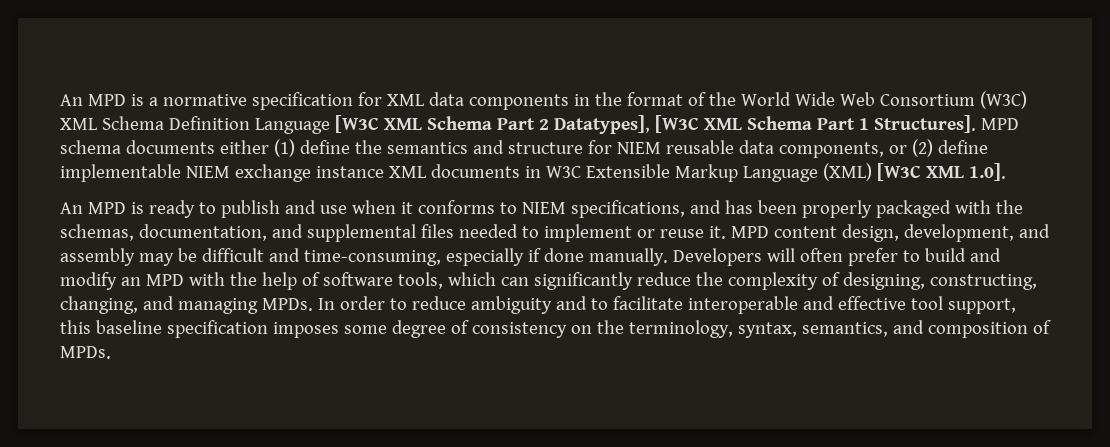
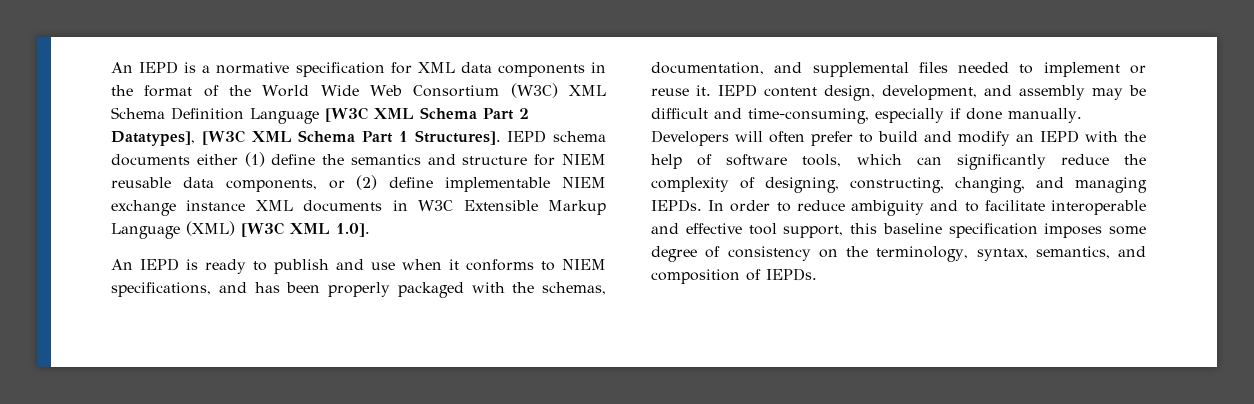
[60,94,126,106] An MPD -> [111,61,179,74] An IEPD
[980,118,1019,130] MPD -> [507,130,547,143] IEPD
[87,202,126,214] MPD -> [140,258,179,271] IEPD
[730,226,769,238] MPD -> [718,84,757,97] IEPD
[145,274,184,286] MPD -> [1040,130,1079,143] IEPD
[261,298,313,311] MPDs. -> [651,199,702,212] IEPDs.
[60,346,111,359] MPDs. -> [766,268,817,281] IEPDs.

